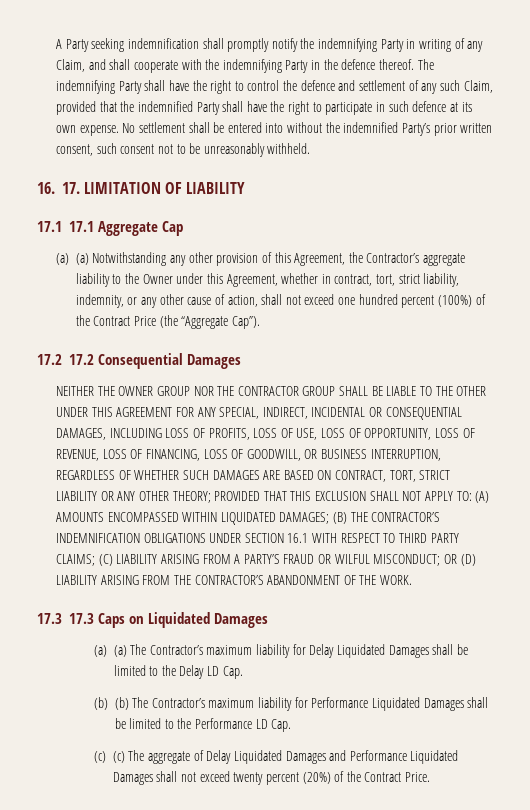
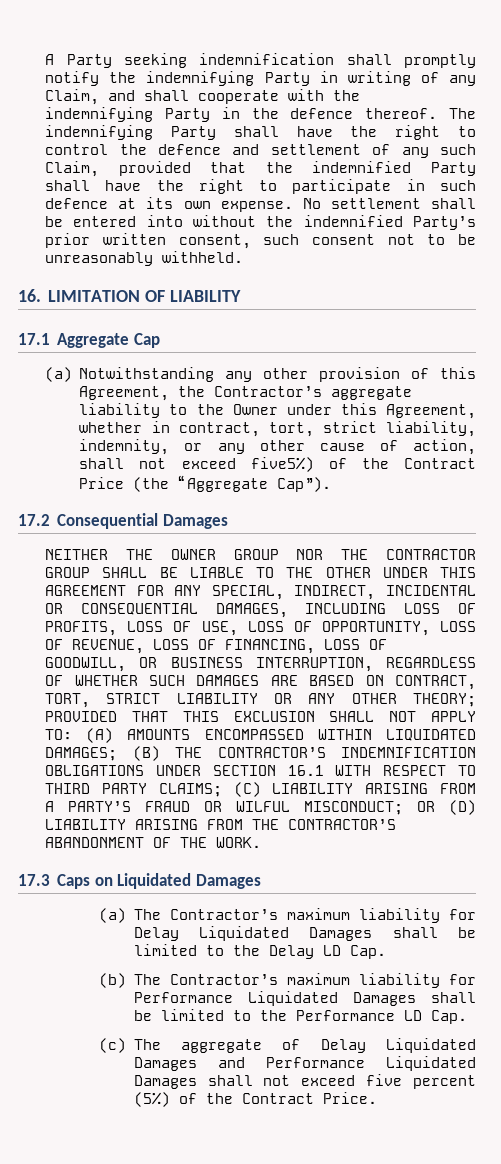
[61,182,80,194] 17. -> (41, 295) none
[68,221,94,232] 17.1 -> (50, 339) none
[75,253,89,265] (a) -> (73, 374) none
[338,294,473,308] one hundred percent (100%) -> [250,457,314,472] five5%)
[68,354,94,365] 17.2 -> (50, 520) none
[68,613,94,624] 17.3 -> (50, 880) none
[113,645,127,657] (a) -> (127, 915) none
[114,697,129,710] (b) -> (127, 980) none
[112,751,125,763] (c) -> (127, 1045) none
[233,772,331,785] twenty percent (20%) -> [366,1074,477,1089] [133,1092,170,1107] five percent (5%)

